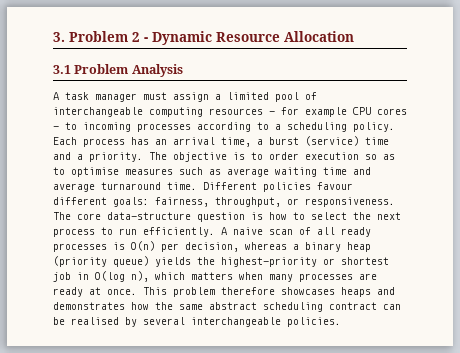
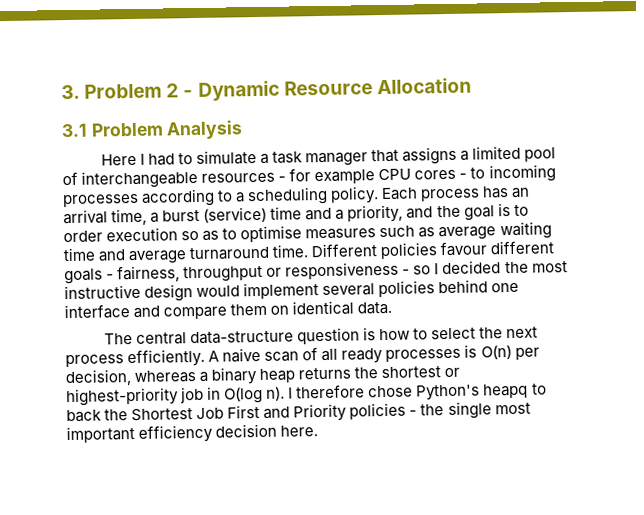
[53,92,209,102] A task manager must assign -> [100,146,458,167] Here I had to simulate a task manager that assigns
[149,107,203,117] computing -> (199, 179) none
[89,152,227,162] priority. The objective -> [347,204,495,223] priority, and the goal
[113,197,395,207] [53,212,101,220] goals: fairness, throughput, or responsiveness. The core -> [64,260,568,285] [64,279,520,302] [64,300,393,320] [103,332,187,345] goals - fairness, throughput or responsiveness - so I decided the most instructive design would implement several policies behind one interface and compare them on identical data. // The central
[101,227,137,235] to run -> (124, 361) none
[53,256,389,267] [53,271,377,282] [53,287,395,297] [53,302,401,312] [53,317,341,327] (priority queue) yields the highest-priority or shortest job in O(log n), which matters when many processes are ready at once. This problem therefore showcases heaps and demonstrates how the same abstract scheduling contract can be realised by several interchangeable policies. -> [298,366,461,380] [66,383,547,407] [66,401,531,423] [66,423,319,444] returns the shortest or highest-priority job in O(log n). I therefore chose Python's heapq to back the Shortest Job First and Priority policies - the single most important efficiency decision here.

